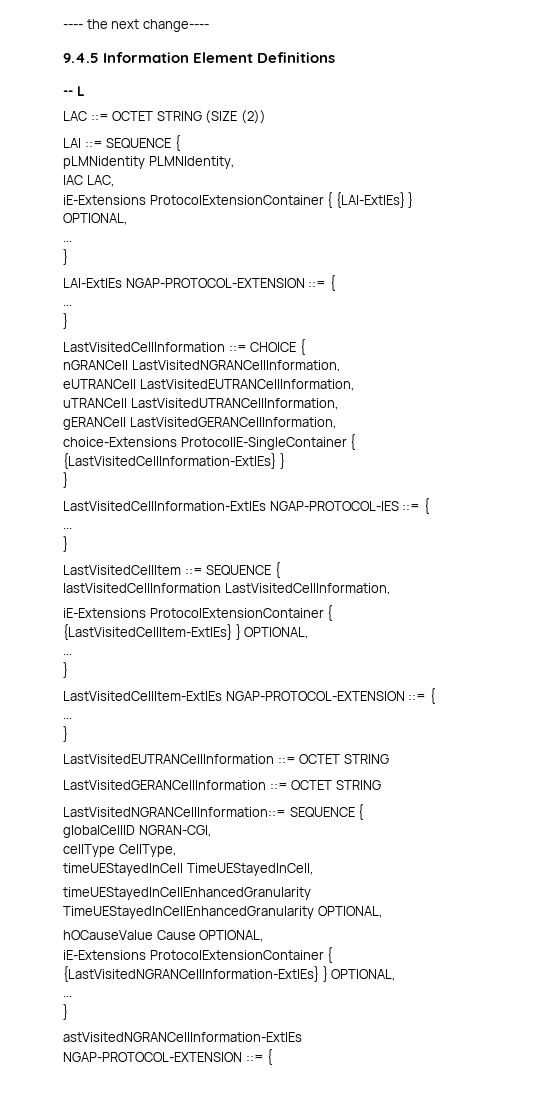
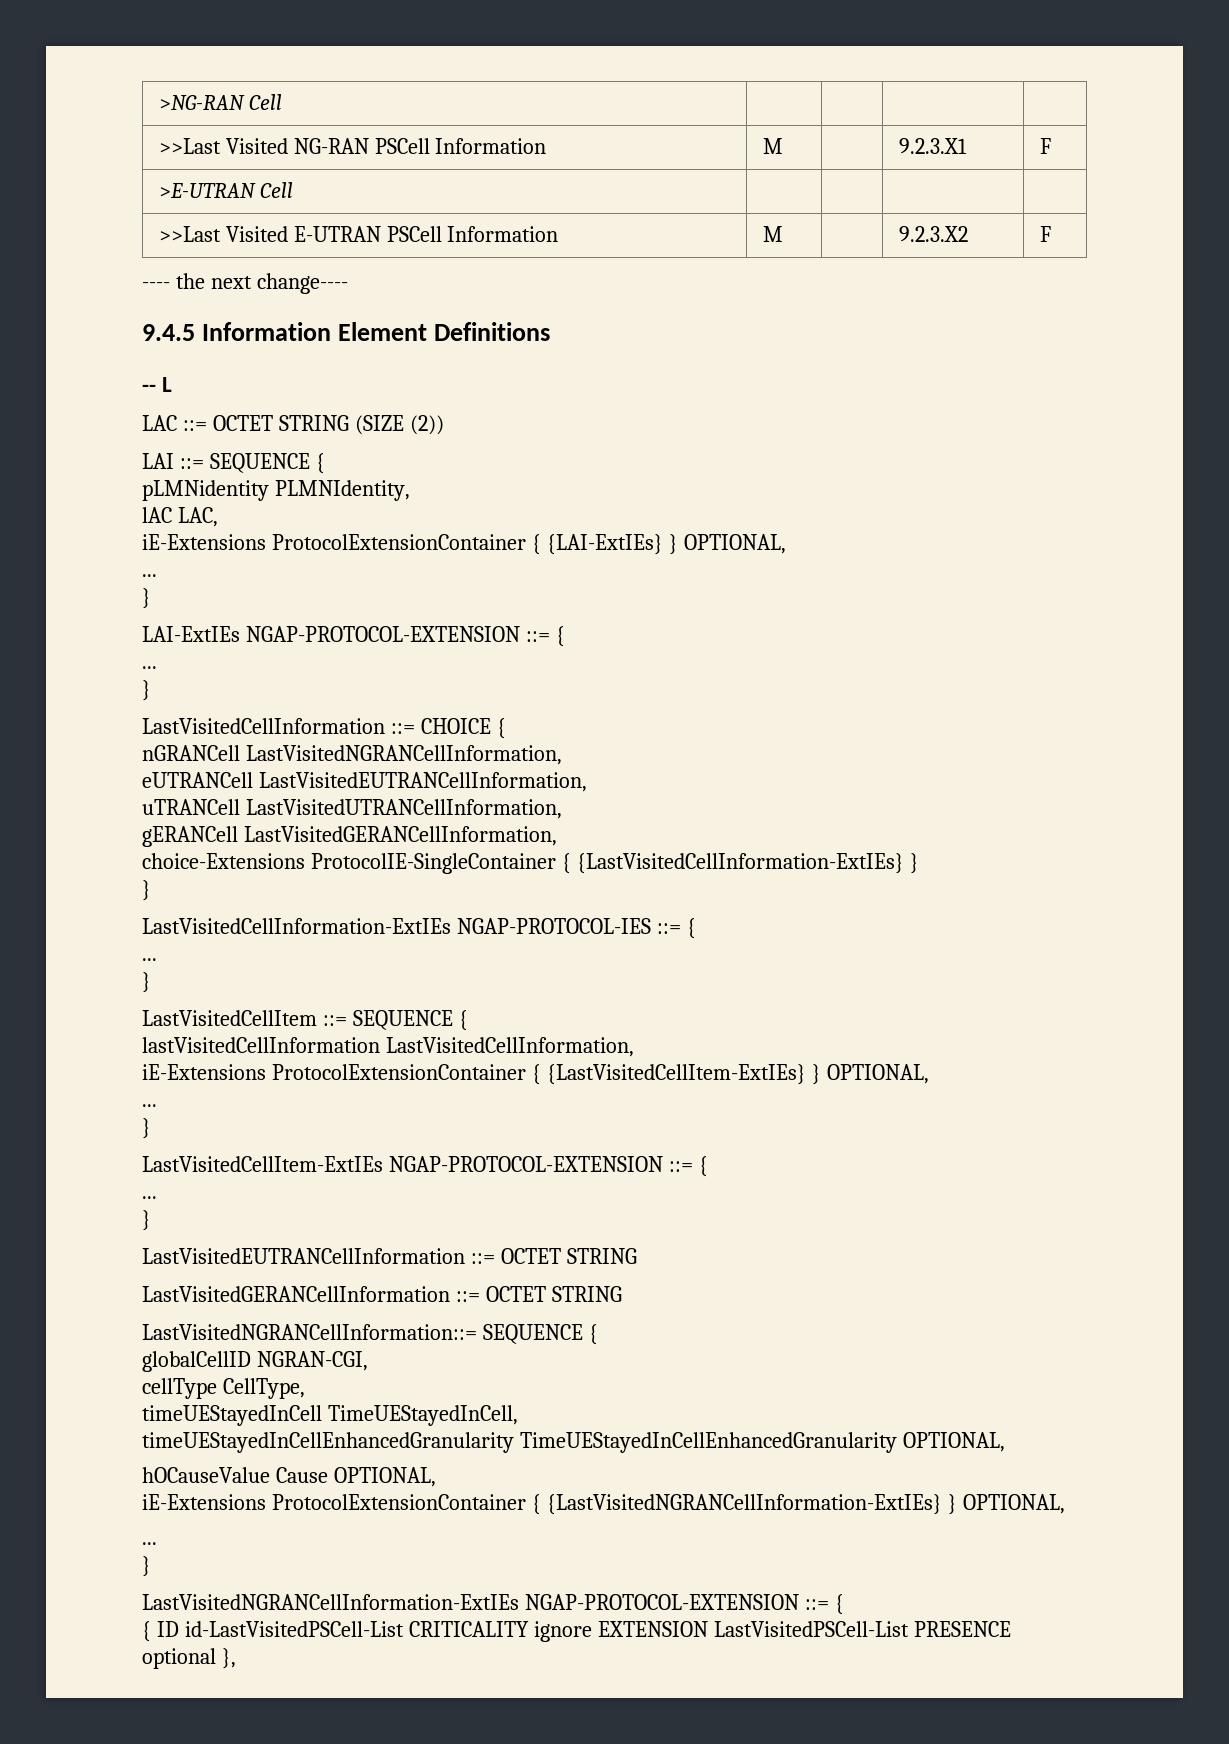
(63, 26) none -> [158,94,282,110] [158,138,547,154] [762,138,783,154] [898,138,967,154] [1039,138,1051,154] [158,182,293,198] [158,226,559,242] [762,226,783,242] [898,226,968,242] [1039,226,1051,242] >NG-RAN Cell | | | | // >>Last Visited NG-RAN PSCell Information | M | | 9.2.3.X1 | F // >E-UTRAN Cell | | | | // >>Last Visited E-UTRAN PSCell Information | M | | 9.2.3.X2 | F //
[63,1032,302,1042] [63,1049,273,1065] astVisitedNGRANCellInformation-ExtIEs NGAP-PROTOCOL-EXTENSION ::= { -> [142,1594,844,1615] [142,1621,1011,1642] [142,1648,236,1669] LastVisitedNGRANCellInformation-ExtIEs NGAP-PROTOCOL-EXTENSION ::= { // { ID id-LastVisitedPSCell-List CRITICALITY ignore EXTENSION LastVisitedPSCell-List PRESENCE optional },

